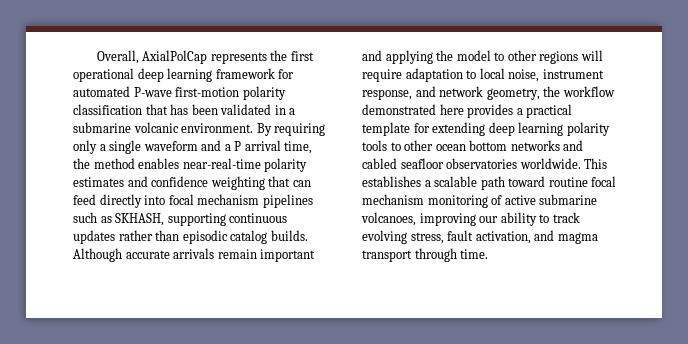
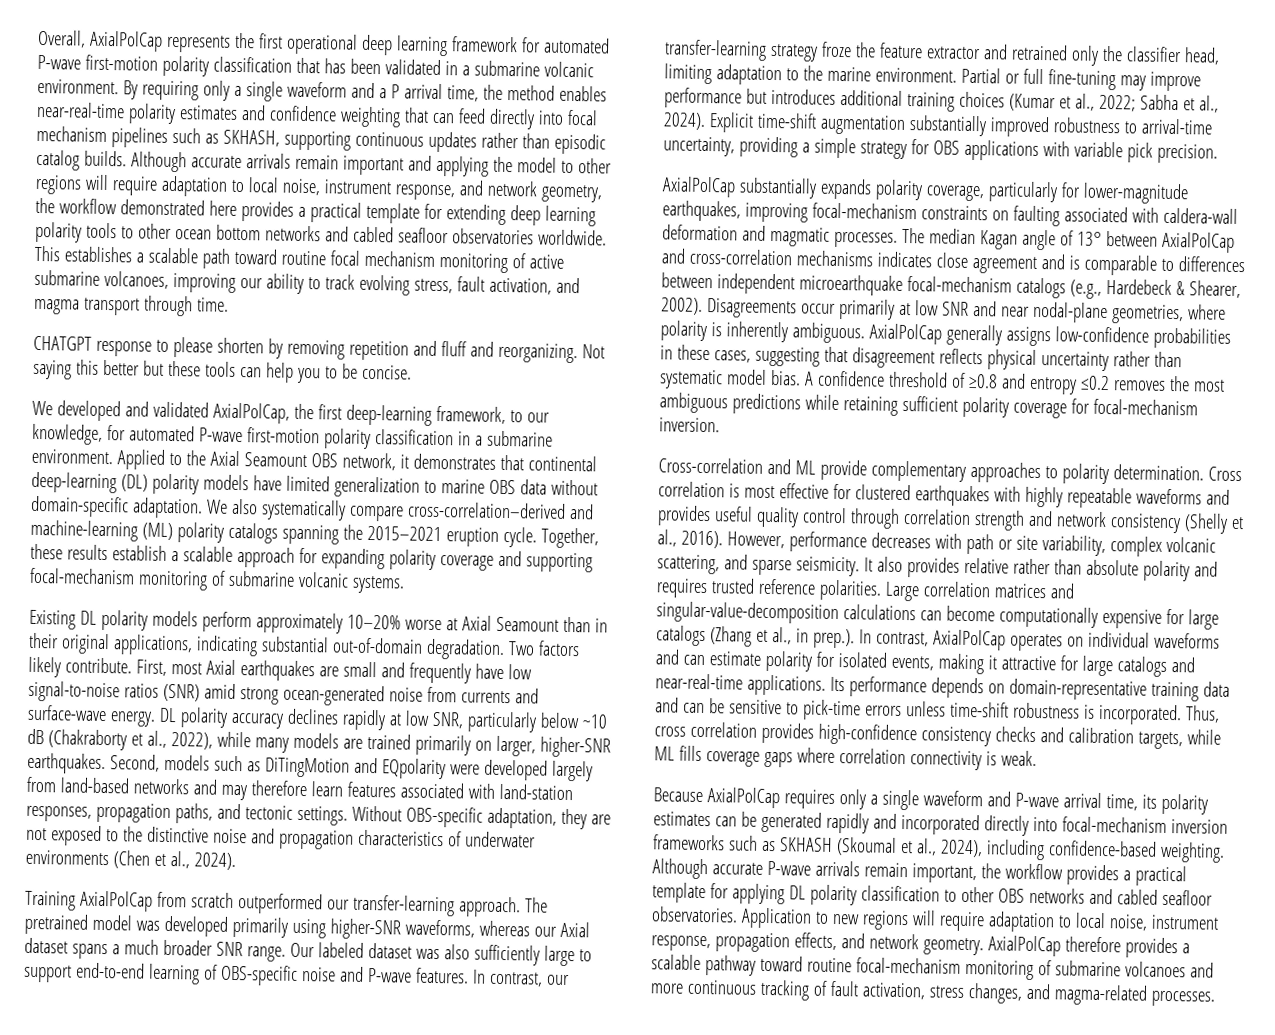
(489, 254) none -> [33,335,605,364] [33,359,412,384] [32,400,550,426] [32,423,553,449] [31,448,597,472] [31,471,598,498] [30,495,594,522] [30,519,599,549] [30,543,593,573] [29,567,405,594] [29,609,608,634] [28,632,580,661] [28,656,532,684] [28,680,539,707] [27,704,608,733] [27,728,611,758] [27,752,593,782] [26,776,573,801] [26,802,611,830] [26,825,536,850] [25,849,236,871] [25,890,548,918] [24,913,590,940] [24,937,592,967] [23,962,570,987] [664,39,1220,66] [664,63,1201,92] [664,87,1219,113] [663,112,1213,138] [663,136,1218,164] [662,176,1189,205] [662,200,1238,227] [662,224,1235,253] [661,248,1245,276] [661,272,1241,299] [661,297,1226,325] [660,320,1231,349] [660,344,1182,372] [659,369,1225,395] [659,392,1198,419] [659,417,720,433] [658,457,1242,485] [658,481,1230,509] [657,505,1244,534] [657,529,1216,557] [657,554,1218,582] [656,578,1075,602] [656,601,1219,630] [656,625,1220,652] [655,649,1195,677] [655,673,1230,702] [655,697,1220,726] [654,721,1221,750] [654,745,1037,771] [653,787,1208,815] [653,811,1228,836] [653,834,1225,863] [652,858,1187,887] [652,882,1213,906] [651,906,1219,933] [651,932,1190,959] [651,954,1214,980] [650,979,1215,1007] // CHATGPT response to please shorten by removing repetition and fluff and reorganizing. Not saying this better but these tools can help you to be concise. // We developed and validated AxialPolCap, the first deep-learning framework, to our knowledge, for automated P-wave first-motion polarity classification in a submarine environment. Applied to the Axial Seamount OBS network, it demonstrates that continental deep-learning (DL) polarity models have limited generalization to marine OBS data without domain-specific adaptation. We also systematically compare cross-correlation–derived and machine-learning (ML) polarity catalogs spanning the 2015–2021 eruption cycle. Together, these results establish a scalable approach for expanding polarity coverage and supporting focal-mechanism monitoring of submarine volcanic systems. // Existing DL polarity models perform approximately 10–20% worse at Axial Seamount than in their original applications, indicating substantial out-of-domain degradation. Two factors likely contribute. First, most Axial earthquakes are small and frequently have low signal-to-noise ratios (SNR) amid strong ocean-generated noise from currents and surface-wave energy. DL polarity accuracy declines rapidly at low SNR, particularly below ~10 dB (Chakraborty et al., 2022), while many models are trained primarily on larger, higher-SNR earthquakes. Second, models such as DiTingMotion and EQpolarity were developed largely from land-based networks and may therefore learn features associated with land-station responses, propagation paths, and tectonic settings. Without OBS-specific adaptation, they are not exposed to the distinctive noise and propagation characteristics of underwater environments (Chen et al., 2024). // Training AxialPolCap from scratch outperformed our transfer-learning approach. The pretrained model was developed primarily using higher-SNR waveforms, whereas our Axial dataset spans a much broader SNR range. Our labeled dataset was also sufficiently large to support end-to-end learning of OBS-specific noise and P-wave features. In contrast, our transfer-learning strategy froze the feature extractor and retrained only the classifier head, limiting adaptation to the marine environment. Partial or full fine-tuning may improve performance but introduces additional training choices (Kumar et al., 2022; Sabha et al., 2024). Explicit time-shift augmentation substantially improved robustness to arrival-time uncertainty, providing a simple strategy for OBS applications with variable pick precision. // AxialPolCap substantially expands polarity coverage, particularly for lower-magnitude earthquakes, improving focal-mechanism constraints on faulting associated with caldera-wall deformation and magmatic processes. The median Kagan angle of 13° between AxialPolCap and cross-correlation mechanisms indicates close agreement and is comparable to differences between independent microearthquake focal-mechanism catalogs (e.g., Hardebeck & Shearer, 2002). Disagreements occur primarily at low SNR and near nodal-plane geometries, where polarity is inherently ambiguous. AxialPolCap generally assigns low-confidence probabilities in these cases, suggesting that disagreement reflects physical uncertainty rather than systematic model bias. A confidence threshold of ≥0.8 and entropy ≤0.2 removes the most ambiguous predictions while retaining sufficient polarity coverage for focal-mechanism inversion. // Cross-correlation and ML provide complementary approaches to polarity determination. Cross correlation is most effective for clustered earthquakes with highly repeatable waveforms and provides useful quality control through correlation strength and network consistency (Shelly et al., 2016). However, performance decreases with path or site variability, complex volcanic scattering, and sparse seismicity. It also provides relative rather than absolute polarity and requires trusted reference polarities. Large correlation matrices and singular-value-decomposition calculations can become computationally expensive for large catalogs (Zhang et al., in prep.). In contrast, AxialPolCap operates on individual waveforms and can estimate polarity for isolated events, making it attractive for large catalogs and near-real-time applications. Its performance depends on domain-representative training data and can be sensitive to pick-time errors unless time-shift robustness is incorporated. Thus, cross correlation provides high-confidence consistency checks and calibration targets, while ML fills coverage gaps where correlation connectivity is weak. // Because AxialPolCap requires only a single waveform and P-wave arrival time, its polarity estimates can be generated rapidly and incorporated directly into focal-mechanism inversion frameworks such as SKHASH (Skoumal et al., 2024), including confidence-based weighting. Although accurate P-wave arrivals remain important, the workflow provides a practical template for applying DL polarity classification to other OBS networks and cabled seafloor observatories. Application to new regions will require adaptation to local noise, instrument response, propagation effects, and network geometry. AxialPolCap therefore provides a scalable pathway toward routine focal-mechanism monitoring of submarine volcanoes and more continuous tracking of fault activation, stress changes, and magma-related processes.

